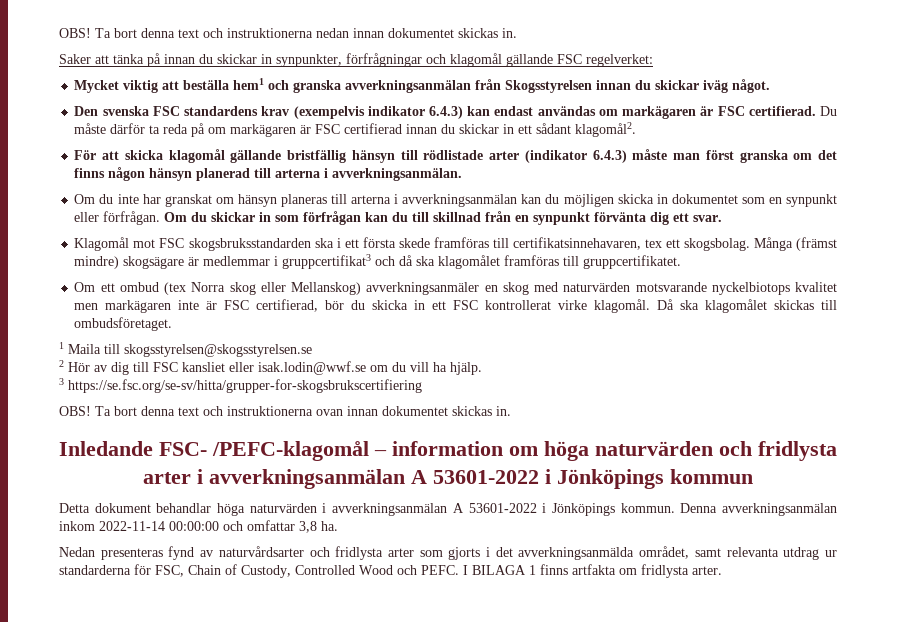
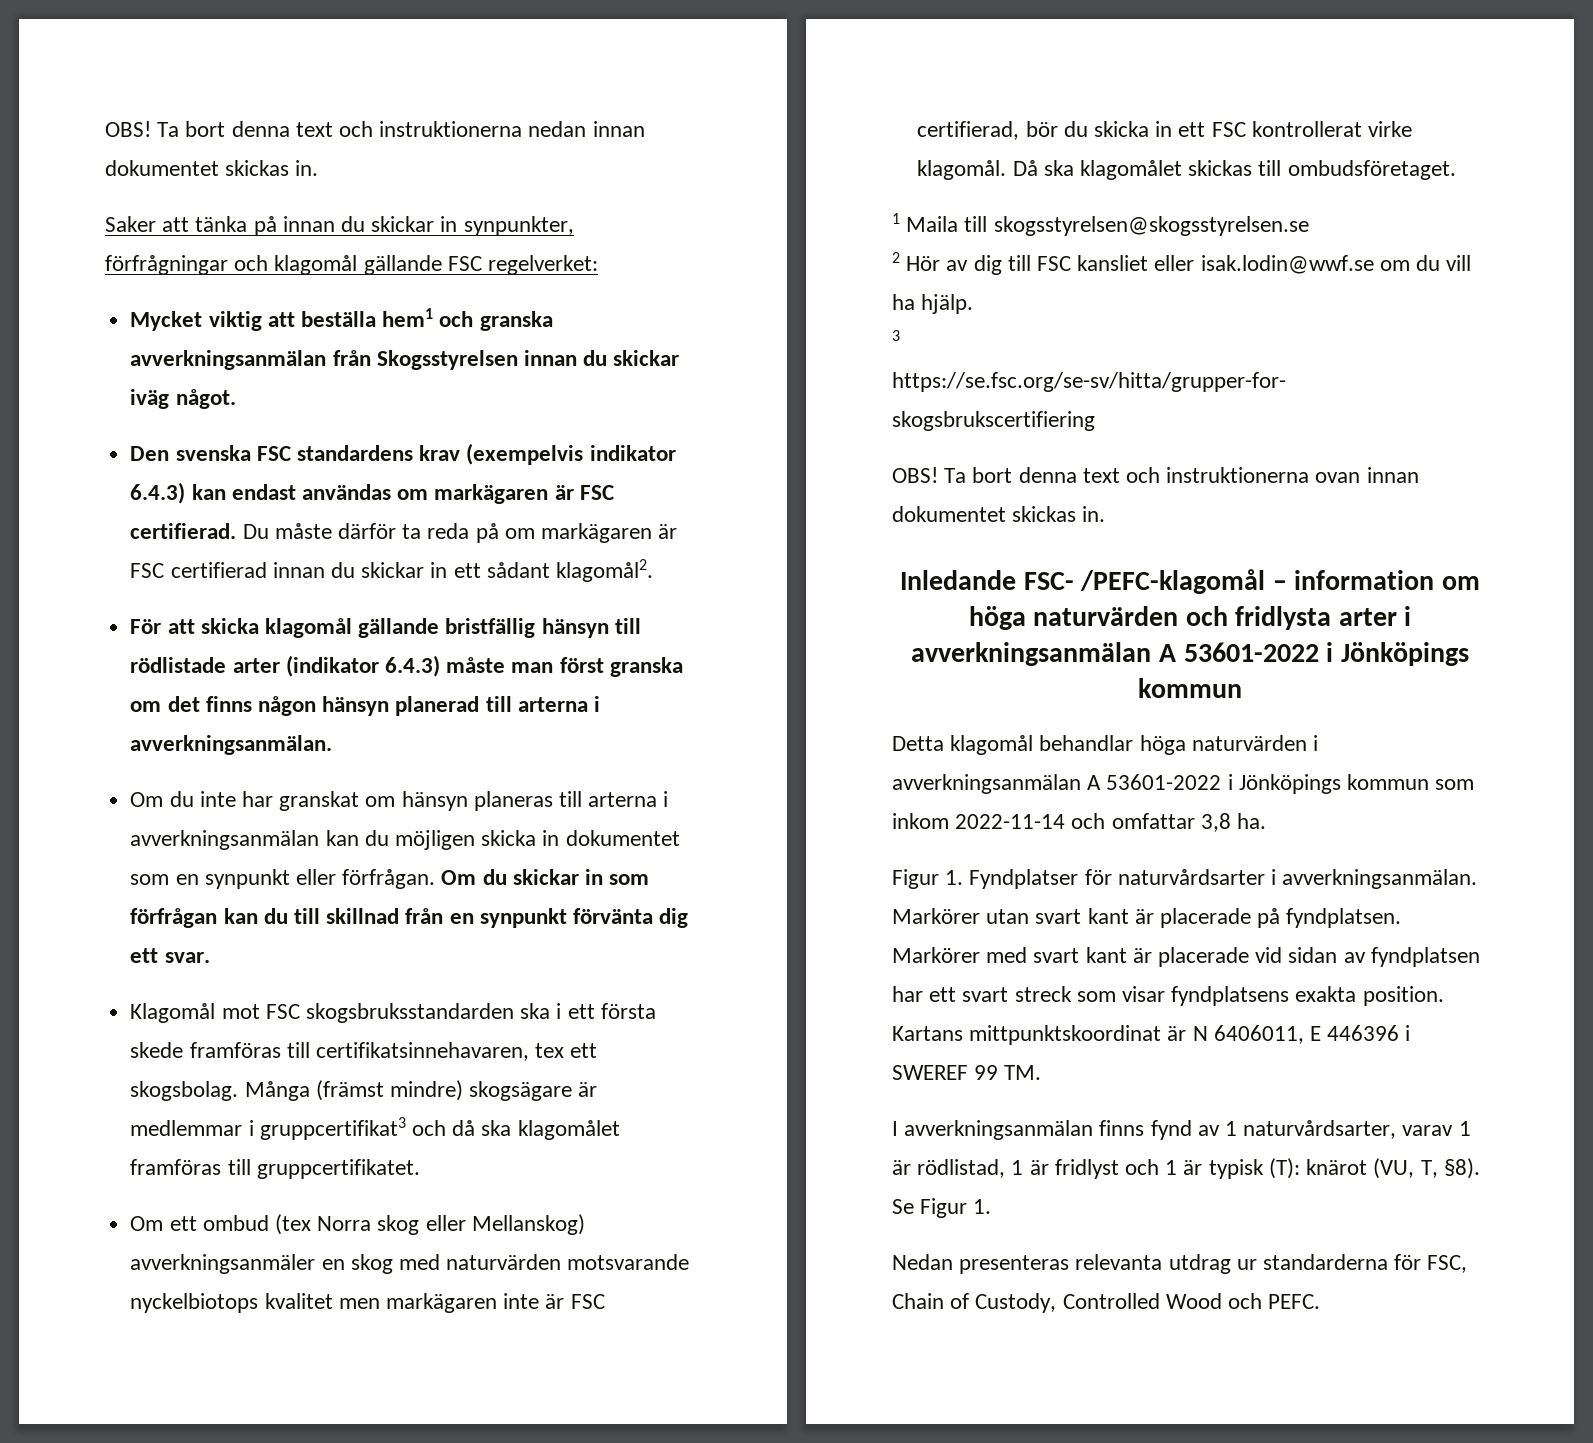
[94,503,151,513] dokument -> [950,735,1034,755] klagomål
[620,503,837,516] kommun. Denna avverkningsanmälan -> [1347,774,1475,790] kommun som
[169,521,219,531] 00:00:00 -> (1066, 821) none
[59,546,721,560] Nedan presenteras fynd av naturvårdsarter och fridlysta arter som gjorts i det avverkningsanmälda området, samt -> [892,869,1478,889] [892,908,1402,928] [892,947,1480,967] [892,986,1444,1006] [892,1025,1411,1045] [892,1065,1042,1080] [892,1120,1471,1140] [892,1158,1480,1179] [892,1198,992,1218] [892,1254,1070,1274] Figur 1. Fyndplatser för naturvårdsarter i avverkningsanmälan. Markörer utan svart kant är placerade på fyndplatsen. Markörer med svart kant är placerade vid sidan av fyndplatsen har ett svart streck som visar fyndplatsens exakta position. Kartans mittpunktskoordinat är N 6406011, E 446396 i SWEREF 99 TM. // I avverkningsanmälan finns fynd av 1 naturvårdsarter, varav 1 är rödlistad, 1 är fridlyst och 1 är typisk (T): knärot (VU, T, §8). Se Figur 1. // Nedan presenteras
[463,564,722,578] I BILAGA 1 finns artfakta om fridlysta arter. -> (1321, 1301) none

